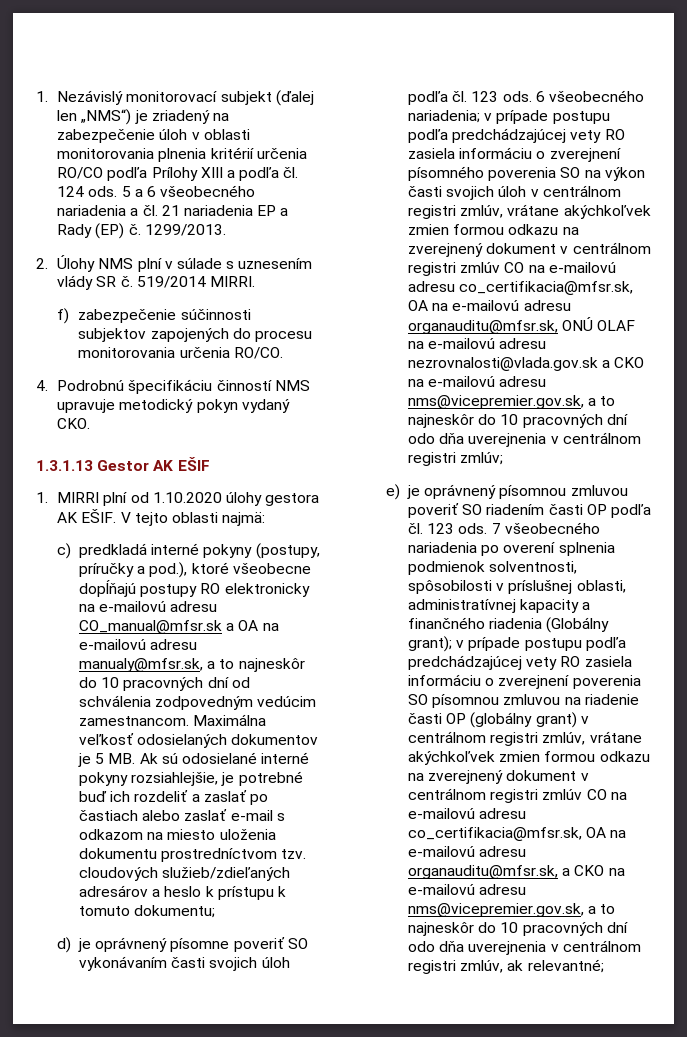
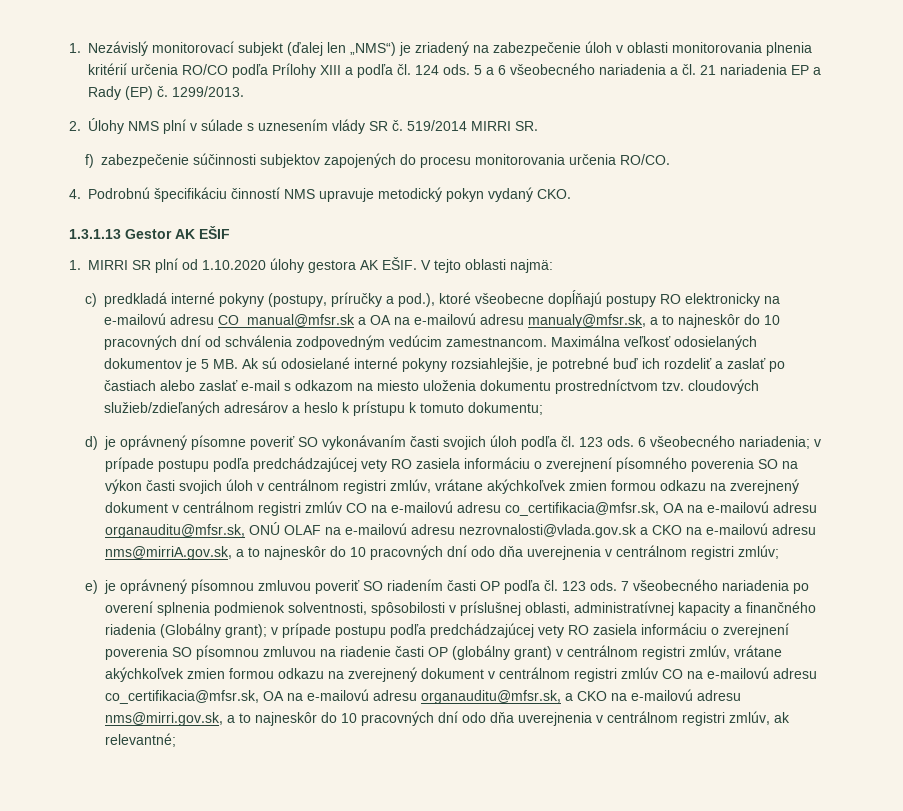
[209,276,255,287] MIRRI. -> [471,121,538,131] MIRRI SR.
(100, 497) none -> [132,260,151,270] SR
[407,395,584,409] nms@vicepremier.gov.sk, -> [104,546,232,560] nms@mirriA.gov.sk,
[407,903,584,917] nms@vicepremier.gov.sk, -> [104,712,223,726] nms@mirri.gov.sk,

